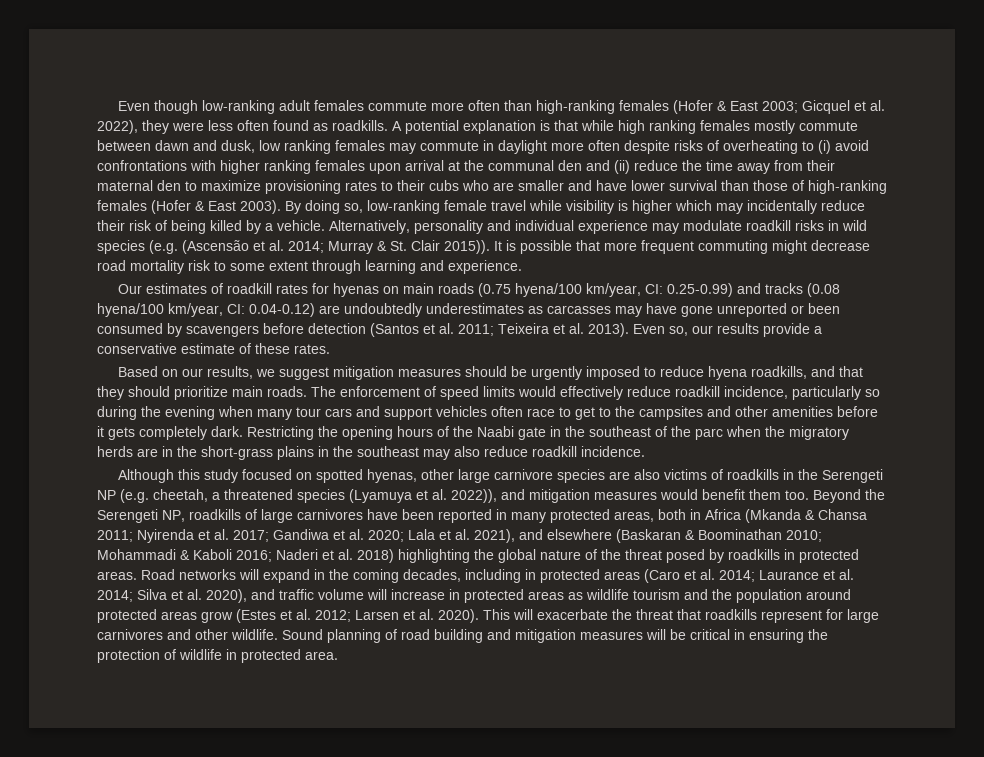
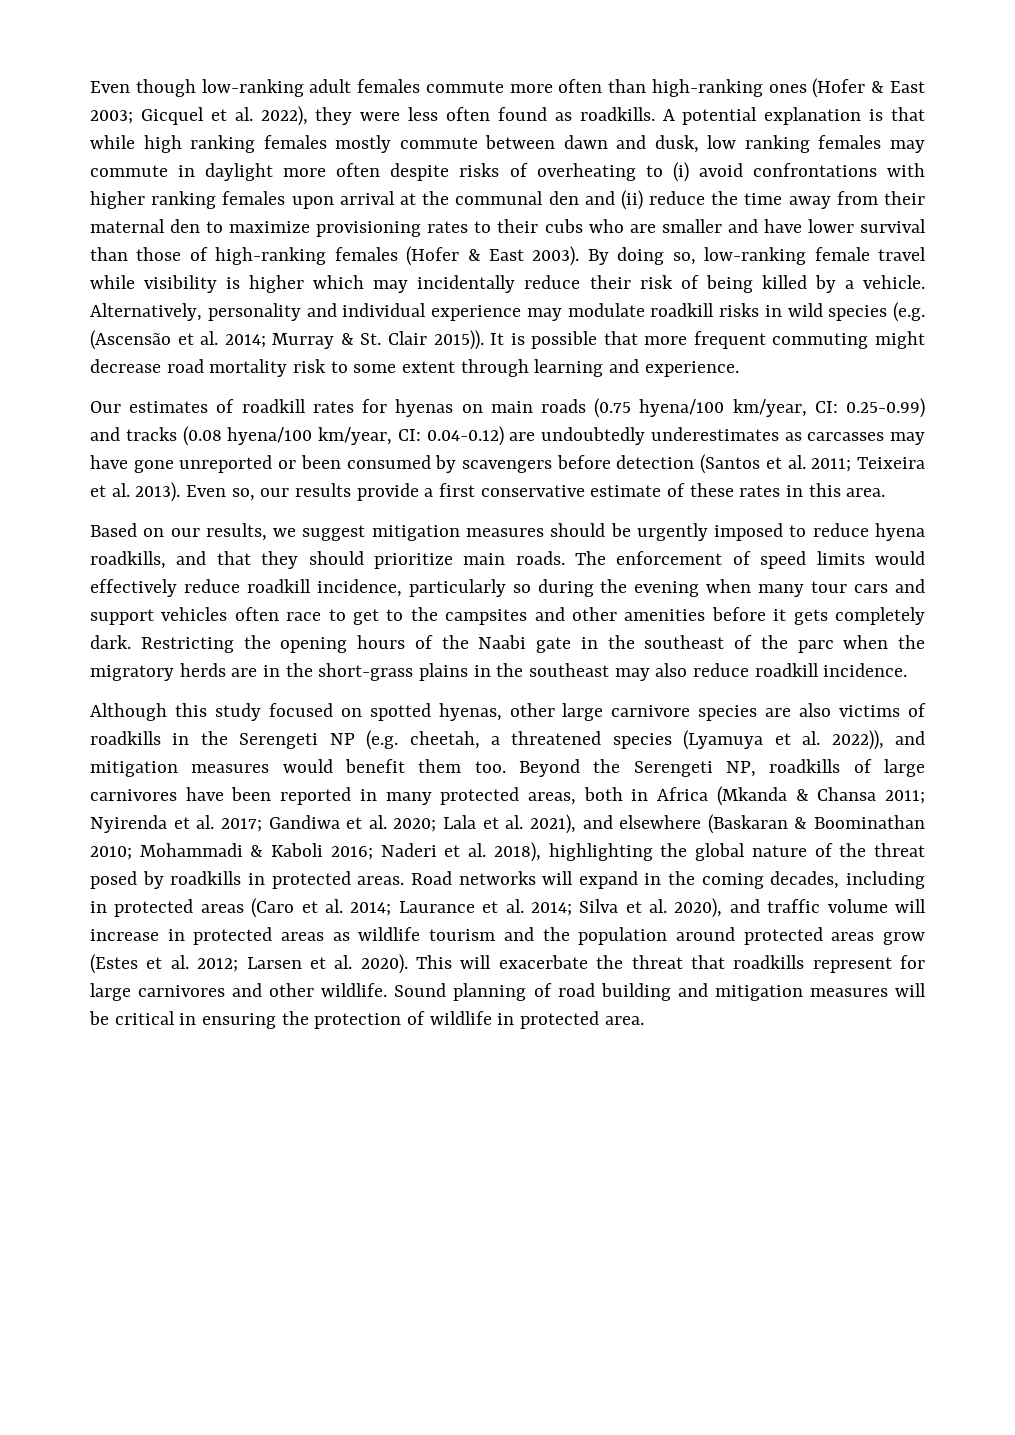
[618,100,669,111] females -> [768,84,807,93] ones
(822, 330) none -> [439,483,476,497] first
[294,344,330,354] rates. -> [739,483,886,497] rates in this area.
[357,549,394,563] 2018) -> [493,842,541,862] 2018),

